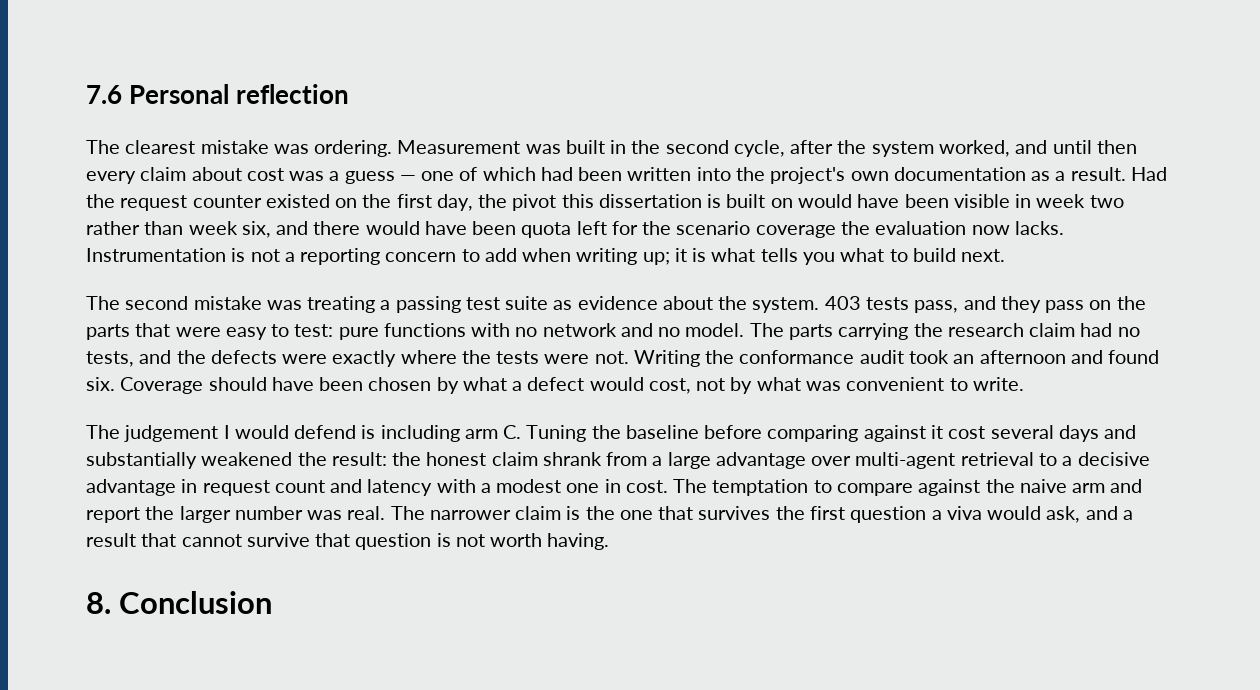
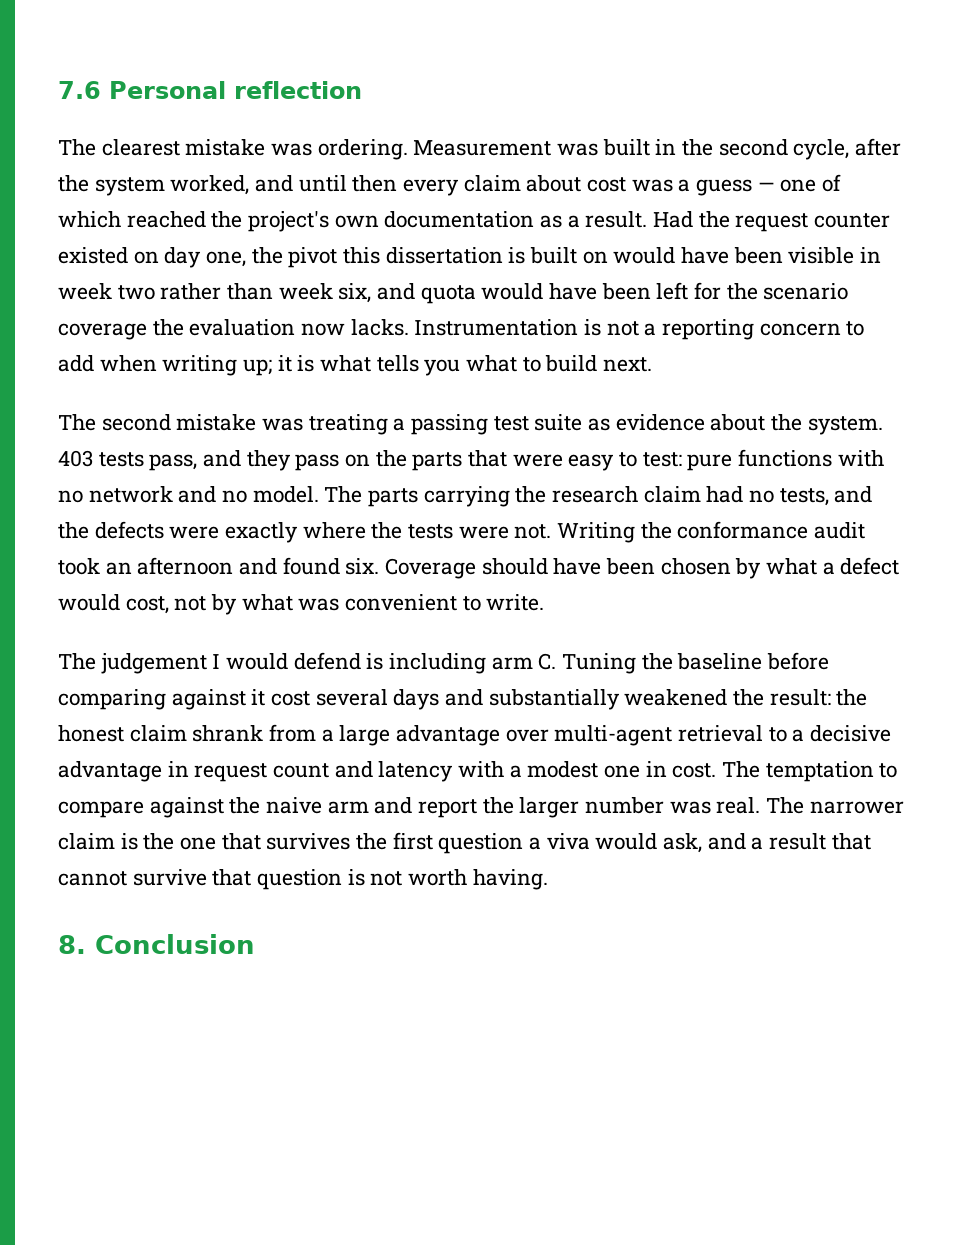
[540,167,731,181] had been written into -> [126,211,206,228] reached
[362,194,473,211] the first day, -> [164,247,247,268] day one,
[313,221,572,238] there would have been quota -> [420,283,651,304] quota would have been

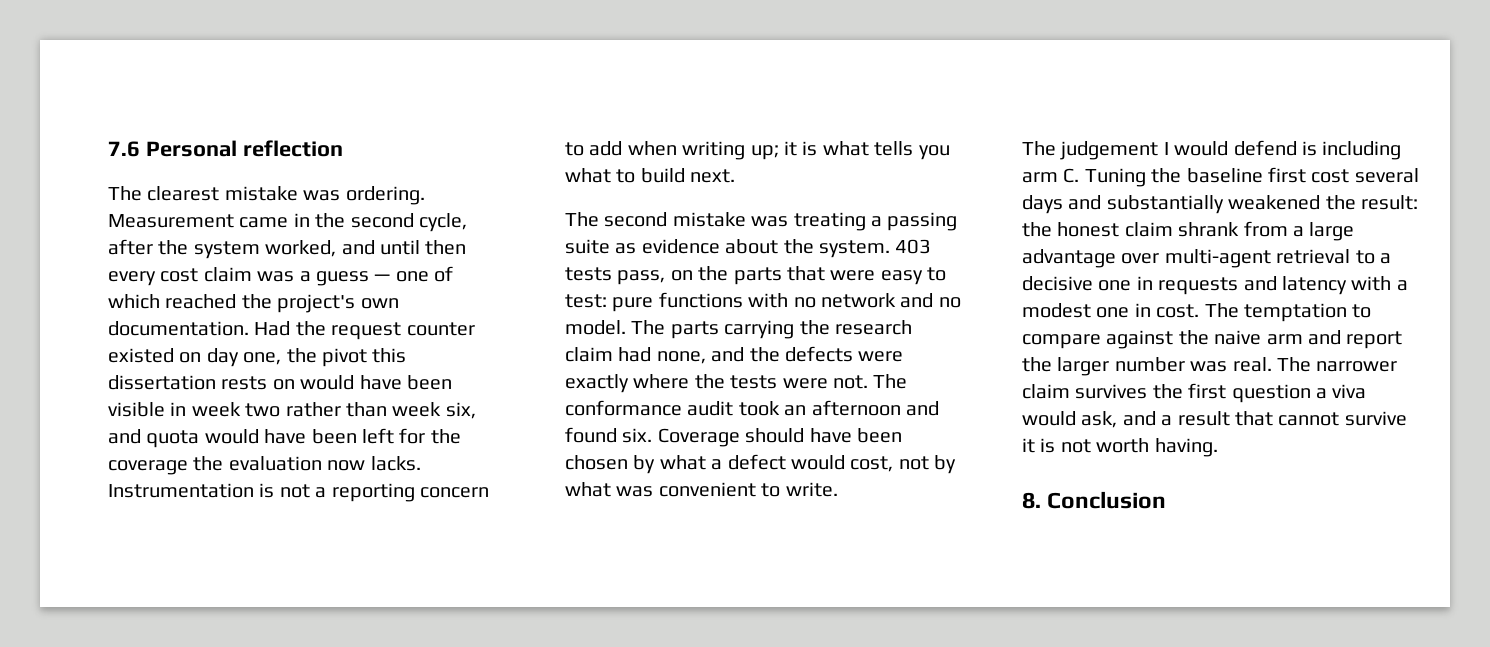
[557,139,650,156] was built -> [239,217,289,228] came
[463,175,627,192] claim about cost -> [160,267,252,282] cost claim
[384,211,648,228] documentation as a result. -> [108,321,249,336] documentation.
[508,247,578,264] is built -> [221,376,268,390] rests
[763,283,849,300] scenario -> (461, 436) none
[493,416,529,431] test -> (958, 221) none
[203,450,340,471] and they pass -> (666, 277) none
[749,488,829,506] no tests, -> [656,351,706,364] none,
[557,522,672,543] Writing the -> [873,374,908,389] The
[767,652,830,670] [58,689,266,710] before comparing against it -> [1268,167,1306,183] first
[58,761,330,782] advantage in request count -> [1098,276,1239,295] one in requests
[120,833,261,850] is the one that -> (1070, 391) none
[212,869,343,890] that question -> [1022,438,1035,453] it

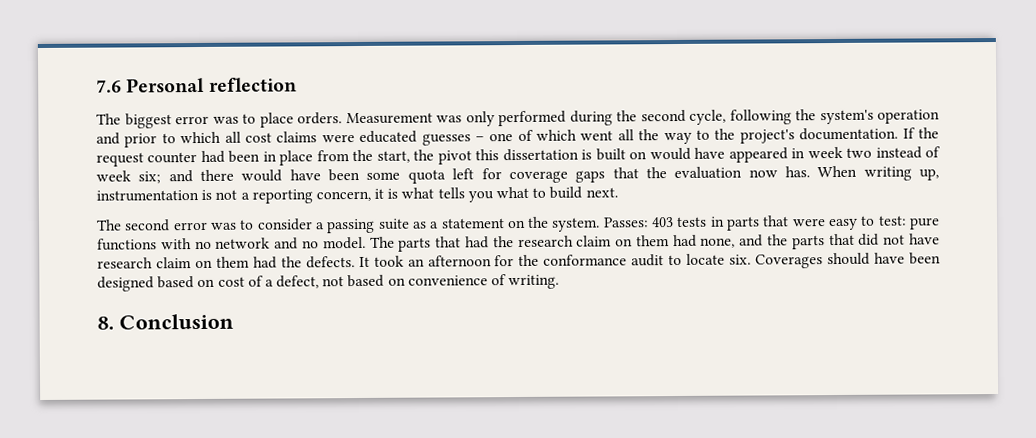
[147,186,425,205] [108,213,467,232] [108,239,467,259] [108,266,454,286] [108,294,399,313] [108,321,475,340] [108,348,282,367] clearest mistake was ordering. Measurement came in the second cycle, after the system worked, and until then every cost claim was a guess — one of which reached the project's own documentation. Had the request counter existed on day one, -> [124,109,940,129] [96,127,940,148] [96,149,410,167] biggest error was to place orders. Measurement was only performed during the second cycle, following the system's operation and prior to which all cost claims were educated guesses – one of which went all the way to the project's documentation. If the request counter had been in place from the start,
[221,376,268,390] rests -> [581,148,626,161] is built
[407,375,452,390] [108,402,165,417] been visible -> [728,147,788,163] appeared
[285,402,476,419] [108,428,461,448] [108,456,421,475] [108,483,489,502] [565,141,779,160] rather than week six, and quota would have been left for the coverage the evaluation now lacks. Instrumentation is not a reporting concern to add when writing up; -> [875,146,941,159] [96,165,940,184] [96,189,371,204] instead of week six; and there would have been some quota left for coverage gaps that the evaluation now has. When writing up, instrumentation is not a reporting concern,
[672,212,866,231] mistake was treating -> [173,218,313,231] error was to consider
[641,239,779,254] evidence about -> [430,218,526,229] a statement on
(890, 249) none -> [602,217,649,228] Passes:
[617,266,729,285] pass, on the -> [709,216,725,227] in
[724,320,795,339] carrying -> [435,236,489,249] that had
(613, 354) none -> [615,235,670,247] on them
[785,346,904,362] [565,374,908,393] [565,400,939,416] [565,427,902,447] [565,454,957,474] [565,482,838,497] [1022,140,1402,160] [1022,167,1419,187] [1022,195,1418,214] [1022,221,1355,241] [1022,249,1391,268] [1022,276,1408,295] [1022,303,1372,322] [1022,330,1403,349] [1022,357,1398,376] [1022,383,1367,403] [1022,411,1407,428] [1022,438,1218,457] defects were exactly where the tests were not. The conformance audit took an afternoon and found six. Coverage should have been chosen by what a defect would cost, not by what was convenient to write. // The judgement I would defend is including arm C. Tuning the baseline first cost several days and substantially weakened the result: the honest claim shrank from a large advantage over multi-agent retrieval to a decisive one in requests and latency with a modest one in cost. The temptation to compare against the naive arm and report the larger number was real. The narrower claim survives the first question a viva would ask, and a result that cannot survive it is not worth having. -> [791,233,940,250] [97,252,942,269] [97,274,560,292] parts that did not have research claim on them had the defects. It took an afternoon for the conformance audit to locate six. Coverages should have been designed based on cost of a defect, not based on convenience of writing.

